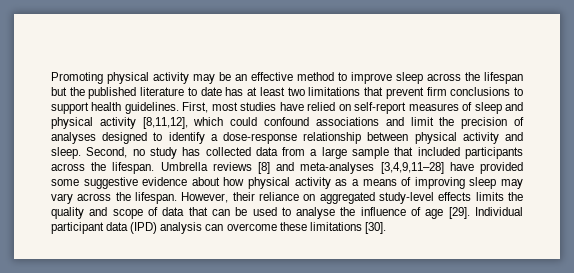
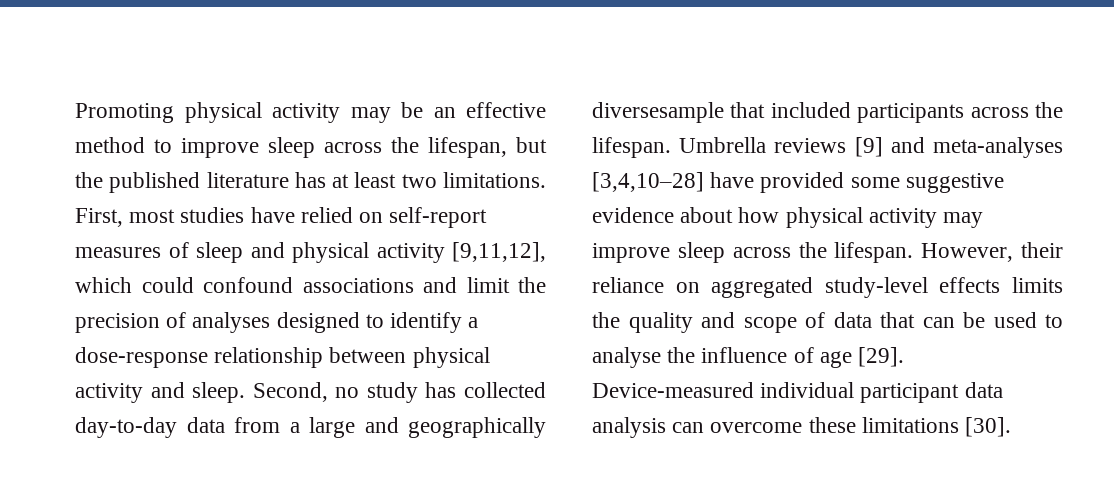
[484,72,523,84] lifespan -> [428,137,507,158] lifespan,
[187,87,222,96] to date -> (289, 180) none
[308,87,523,99] [51,102,179,114] limitations that prevent firm conclusions to support health guidelines. -> [442,172,546,188] limitations.
[142,117,188,129] [8,11,12], -> [452,242,546,262] [9,11,12],
(251, 151) none -> [75,417,177,438] day-to-day
[352,147,390,159] sample -> [364,417,546,438] [592,102,724,123] and geographically diversesample
[258,162,270,174] [8] -> [854,137,883,157] [9]
[380,162,444,174] [3,4,9,11–28] -> [592,172,704,192] [3,4,10–28]
[335,177,524,189] [51,193,73,204] as a means of improving sleep may vary -> [943,212,984,228] [592,242,725,263] may improve sleep
[475,207,523,216] Individual -> [592,382,855,398] Device-measured individual
[130,222,158,234] (IPD) -> (1003, 390) none

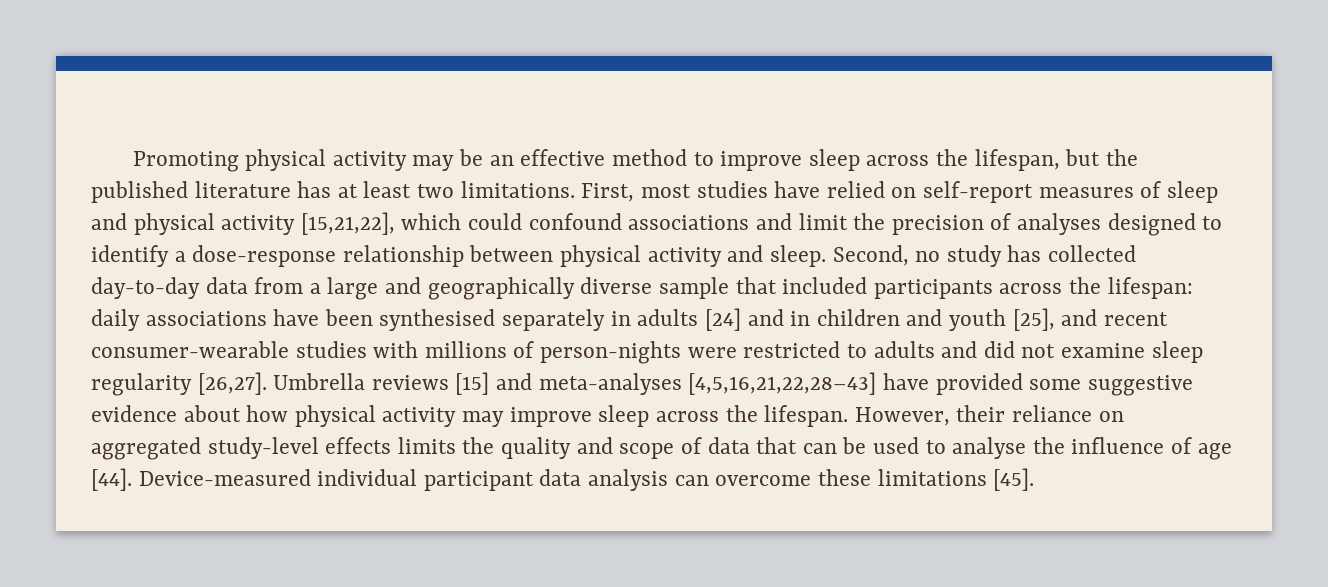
[452,242,546,262] [9,11,12], -> [300,212,395,235] [15,21,22],
[592,102,724,123] diversesample -> [580,277,729,299] diverse sample
[592,137,671,158] lifespan. -> [1107,277,1193,299] [91,308,1168,331] [91,341,1203,364] [91,372,267,396] lifespan: daily associations have been synthesised separately in adults [24] and in children and youth [25], and recent consumer-wearable studies with millions of person-nights were restricted to adults and did not examine sleep regularity [26,27].
[854,137,883,157] [9] -> [455,372,490,395] [15]
[592,172,704,192] [3,4,10–28] -> [688,372,877,395] [4,5,16,21,22,28–43]
[858,347,905,367] [29]. -> [91,468,132,491] [44].
[965,417,1012,437] [30]. -> [993,468,1035,491] [45].

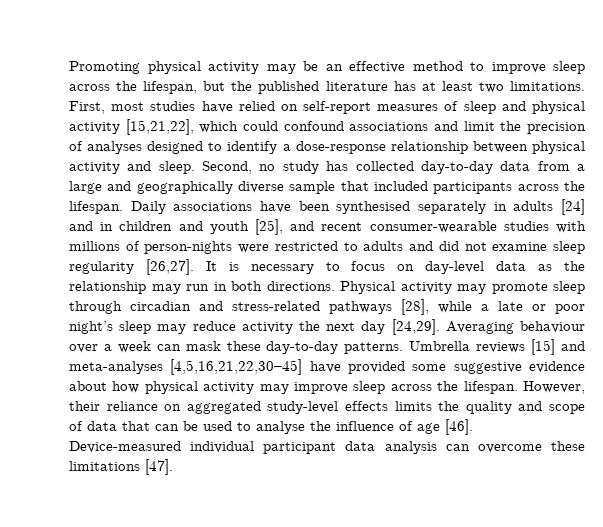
[1107,277,1193,299] [91,309,140,331] lifespan: daily -> [69,201,166,214] lifespan. Daily
(267, 383) none -> [205,261,586,274] [69,281,585,294] [69,299,585,315] [69,319,585,335] [69,341,404,354] It is necessary to focus on day-level data as the relationship may run in both directions. Physical activity may promote sleep through circadian and stress-related pathways [28], while a late or poor night’s sleep may reduce activity the next day [24,29]. Averaging behaviour over a week can mask these day-to-day patterns.
[688,372,877,395] [4,5,16,21,22,28–43] -> [170,359,303,375] [4,5,16,21,22,30–45]
[91,468,132,491] [44]. -> [445,419,473,435] [46].
[993,468,1035,491] [45]. -> [145,459,173,475] [47].

